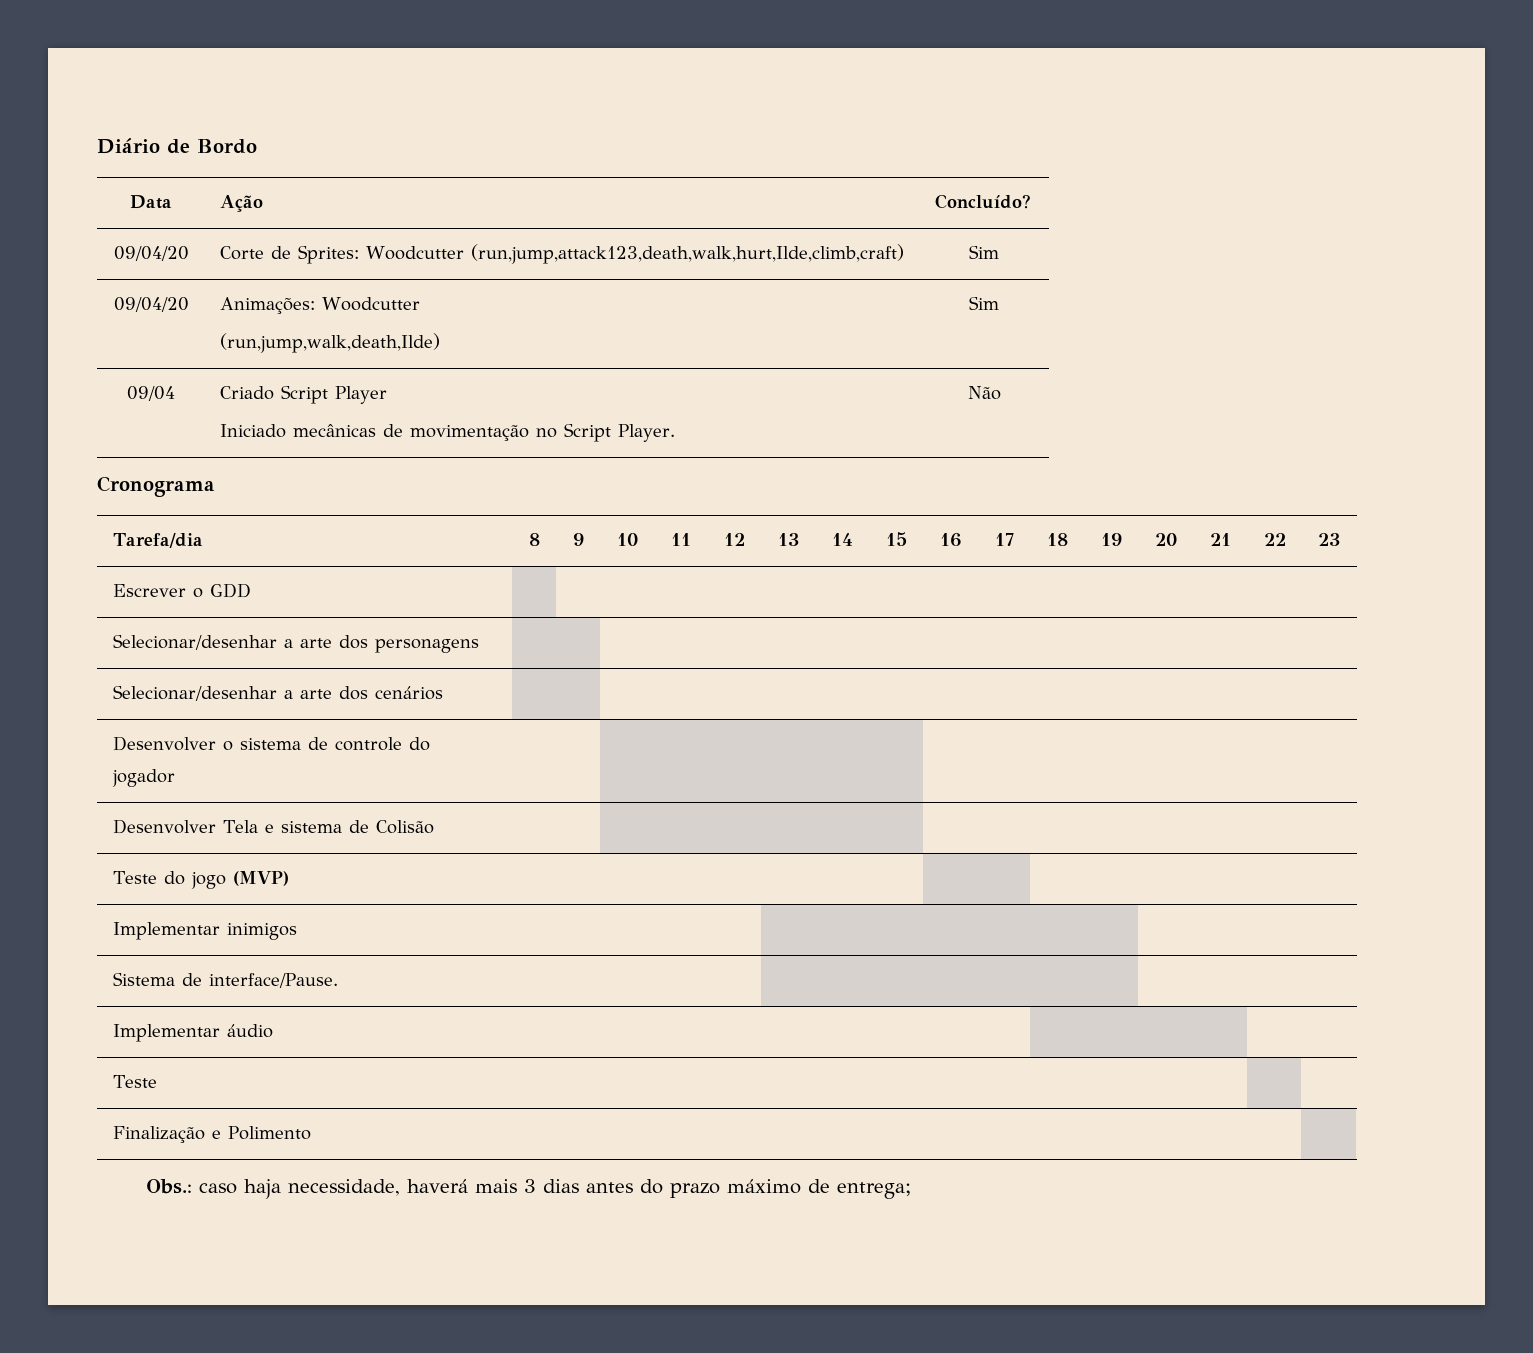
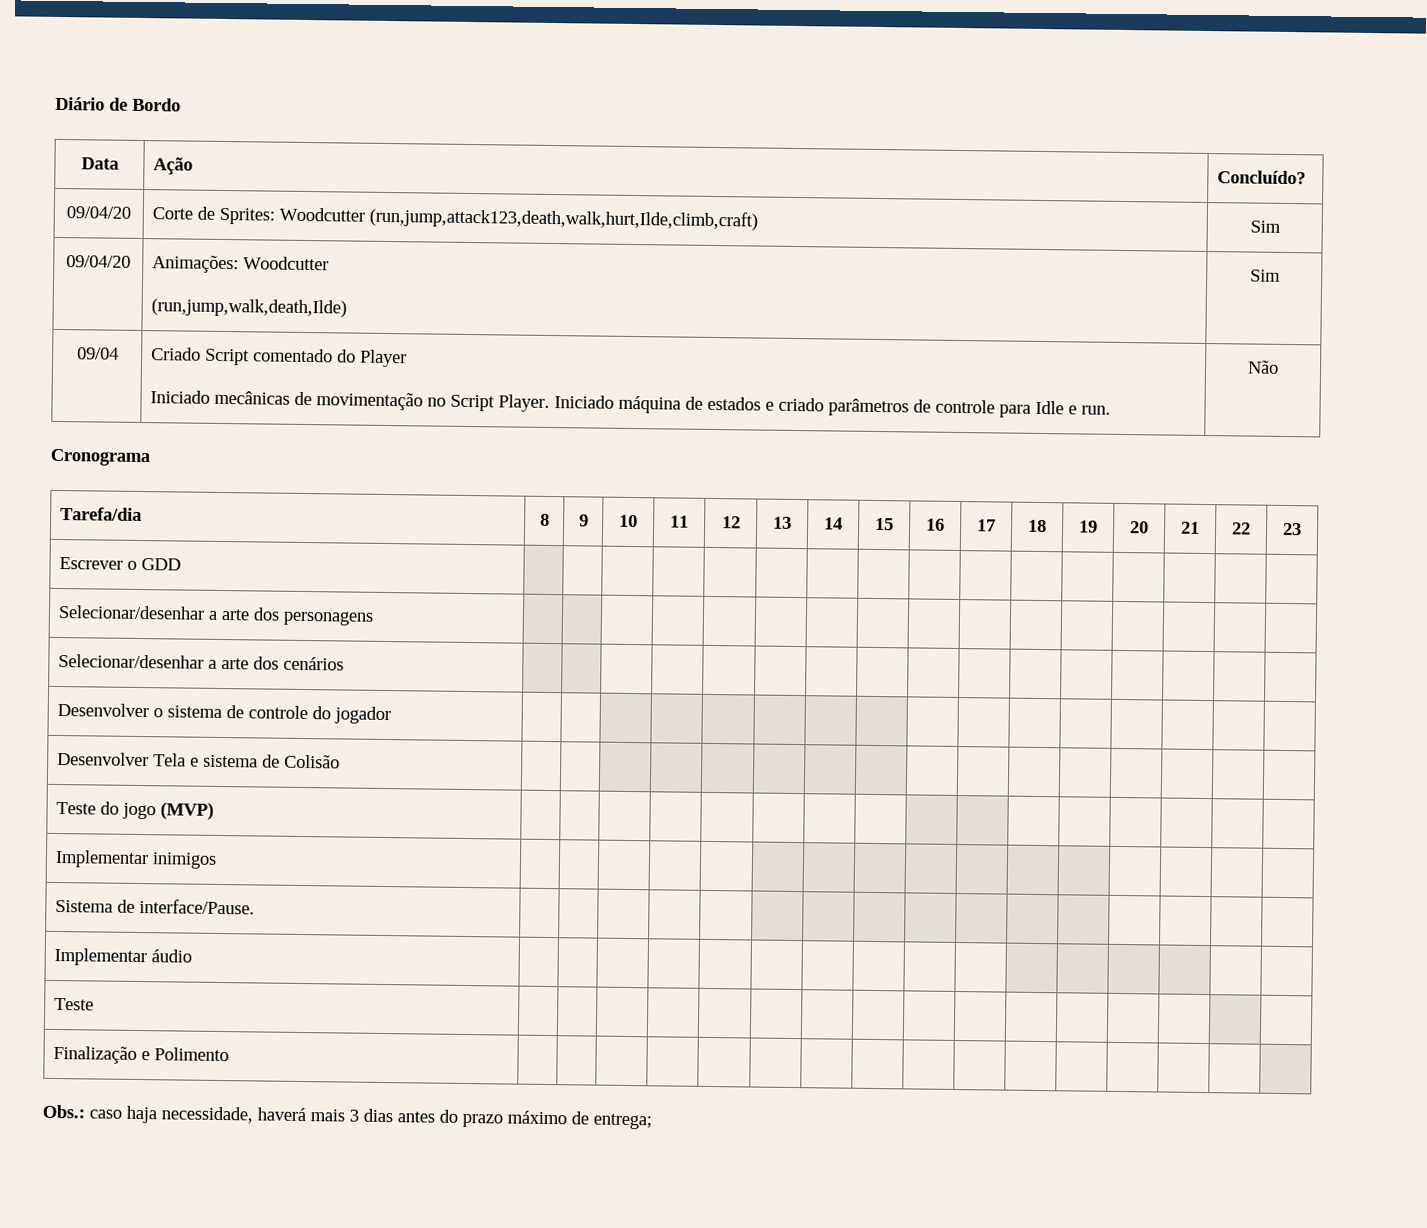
(328, 394) none -> [253,348,357,363] comentado do
(675, 433) none -> [554,395,1112,418] Iniciado máquina de estados e criado parâmetros de controle para Idle e run.

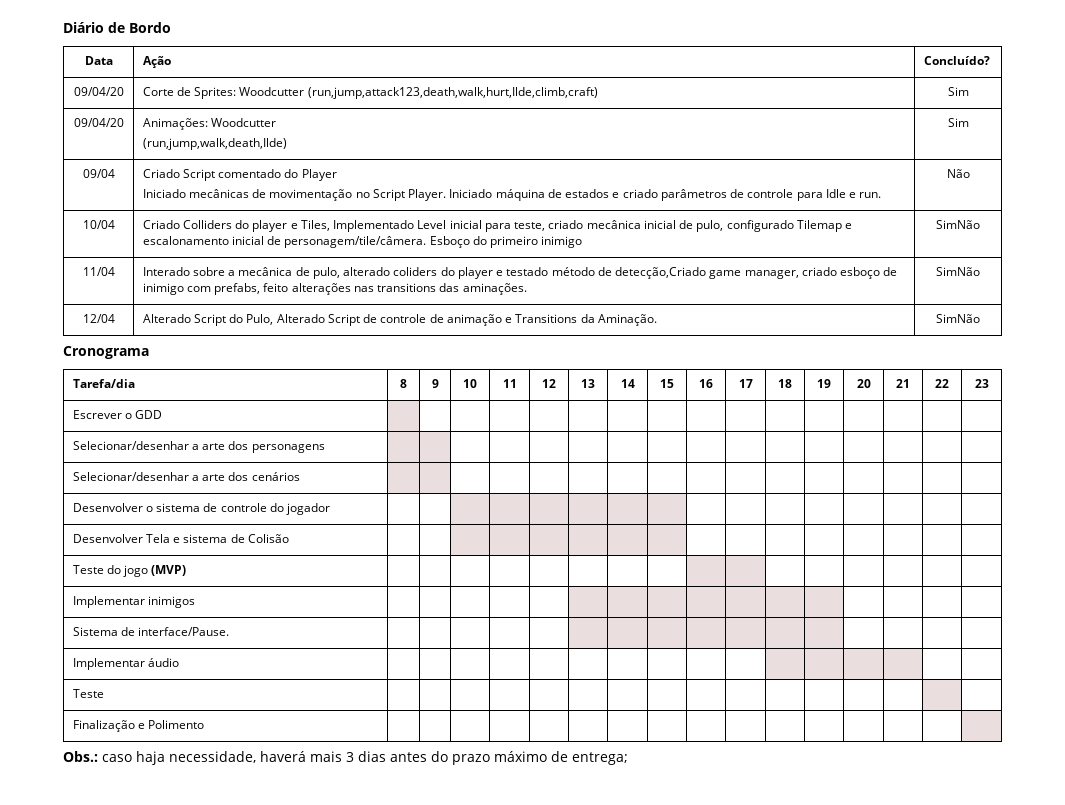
(1279, 367) none -> [82,220,115,229] [142,220,852,232] [142,236,583,248] [935,220,980,229] [82,267,115,276] [142,267,898,279] [142,283,527,295] [935,267,980,276] [82,314,115,323] [142,314,657,326] [935,314,980,323] // 10/04 | Criado Colliders do player e Tiles, Implementado Level inicial para teste, criado mecânica inicial de pulo, configurado Tilemap e escalonamento inicial de personagem/tile/câmera. Esboço do primeiro inimigo | SimNão // 11/04 | Interado sobre a mecânica de pulo, alterado coliders do player e testado método de detecção,Criado game manager, criado esboço de inimigo com prefabs, feito alterações nas transitions das aminações. | SimNão // 12/04 | Alterado Script do Pulo, Alterado Script de controle de animação e Transitions da Aminação. | SimNão

